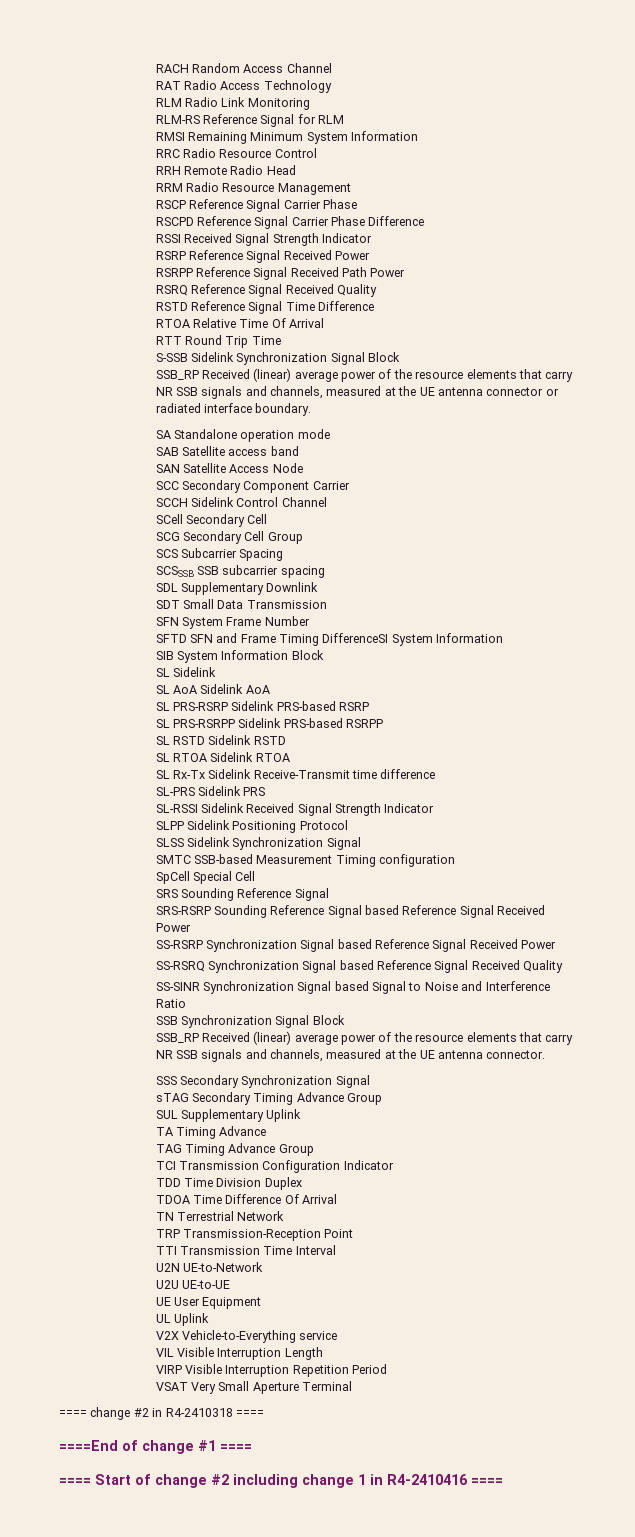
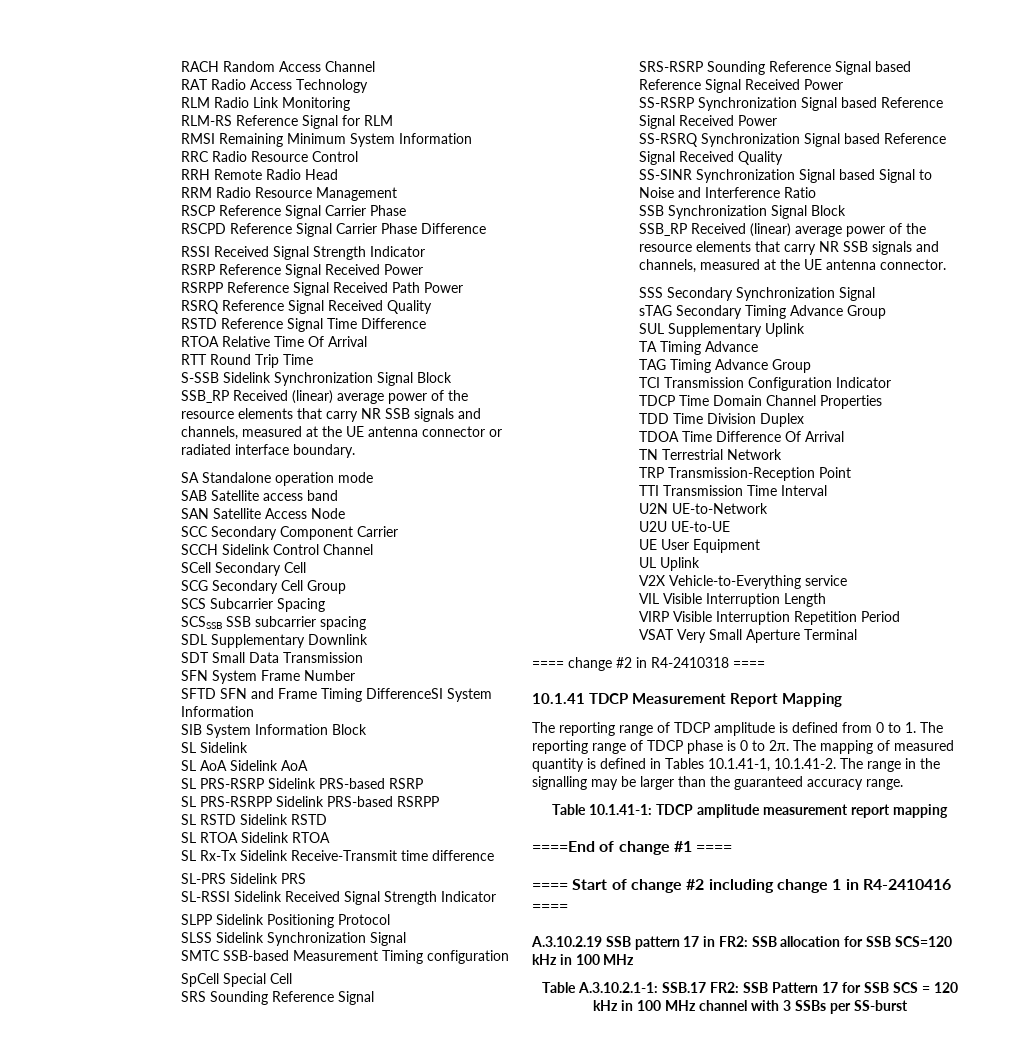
(394, 1165) none -> [638,395,882,409] // TDCP Time Domain Channel Properties
(264, 1413) none -> [532,693,842,707] [532,722,943,736] [532,740,954,754] [532,758,940,772] [532,776,903,790] [552,804,948,818] // 10.1.41 TDCP Measurement Report Mapping // The reporting range of TDCP amplitude is defined from 0 to 1. The reporting range of TDCP phase is 0 to 2π. The mapping of measured quantity is defined in Tables 10.1.41-1, 10.1.41-2. The range in the signalling may be larger than the guaranteed accuracy range. // Table 10.1.41-1: TDCP amplitude measurement report mapping
(503, 1481) none -> [531,936,952,950] [532,954,635,965] [541,982,958,993] [592,1000,908,1014] // A.3.10.2.19 SSB pattern 17 in FR2: SSB allocation for SSB SCS=120 kHz in 100 MHz // Table A.3.10.2.1-1: SSB.17 FR2: SSB Pattern 17 for SSB SCS = 120 kHz in 100 MHz channel with 3 SSBs per SS-burst

